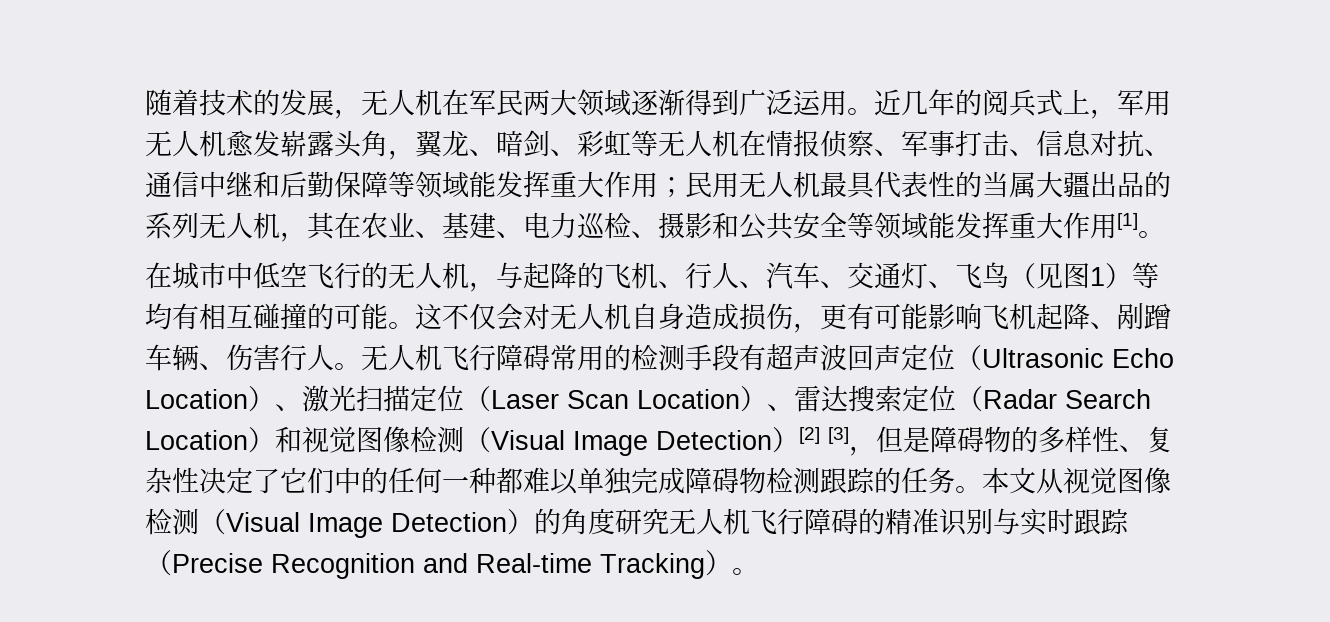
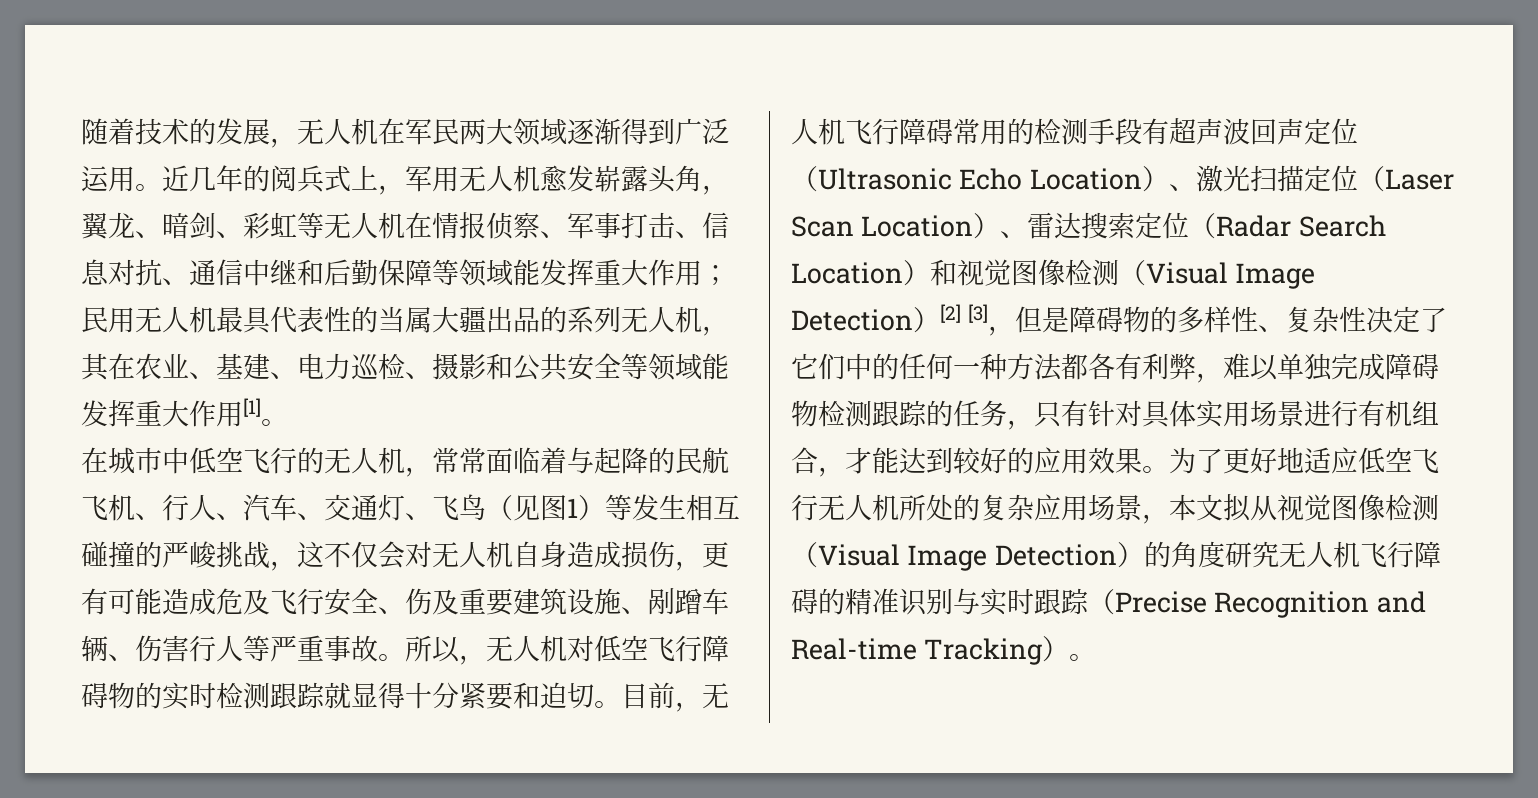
(496, 287) none -> [432,447,567,474] 常常面临着
(604, 275) none -> [675,447,729,474] 民航
[145,303,199,330] 均有 -> [632,494,686,521] 发生
[334,303,415,330] 可能。 -> [162,541,297,571] 严峻挑战，
[928,303,1090,330] 影响飞机起降 -> [162,588,621,616] 造成危及飞行安全、伤及重要建筑设施
[334,363,361,370] 。 -> [243,635,729,665] [81,682,702,712] 等严重事故。所以，无人机对低空飞行障碍物的实时检测跟踪就显得十分紧要和迫切。目前，
[496,467,523,494] 都 -> [1007,353,1223,383] 方法都各有利弊，
[955,467,1036,494] 。本文 -> [1007,400,1439,430] [791,447,1439,477] [791,494,1251,524] ，只有针对具体实用场景进行有机组合，才能达到较好的应用效果。为了更好地适应低空飞行无人机所处的复杂应用场景，本文拟

